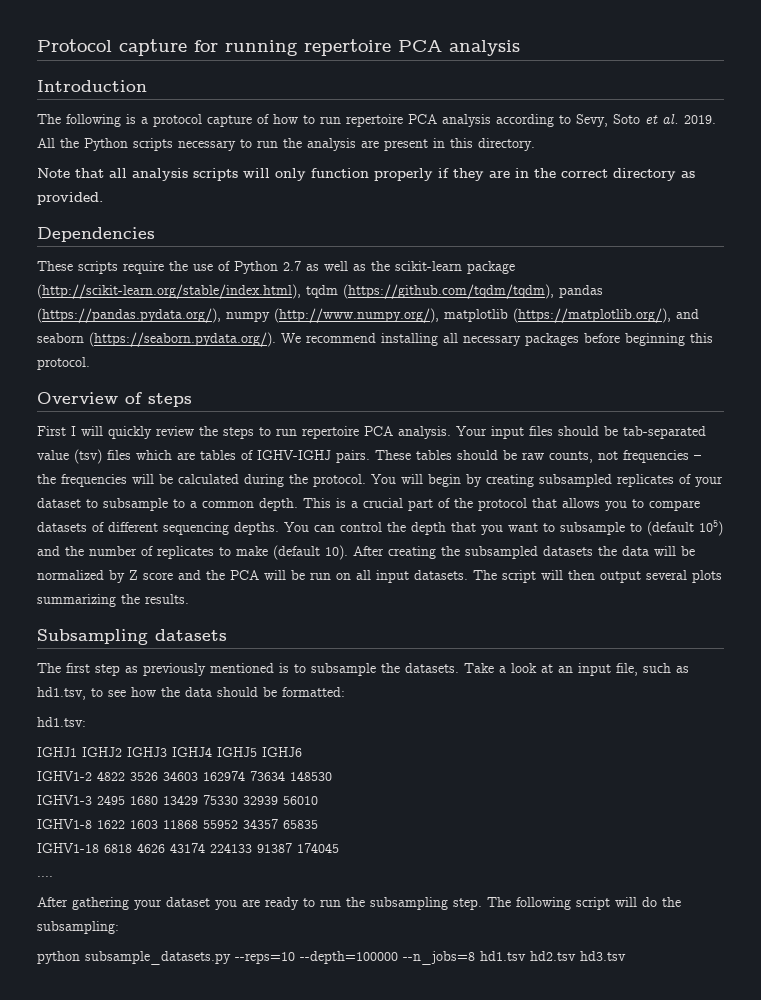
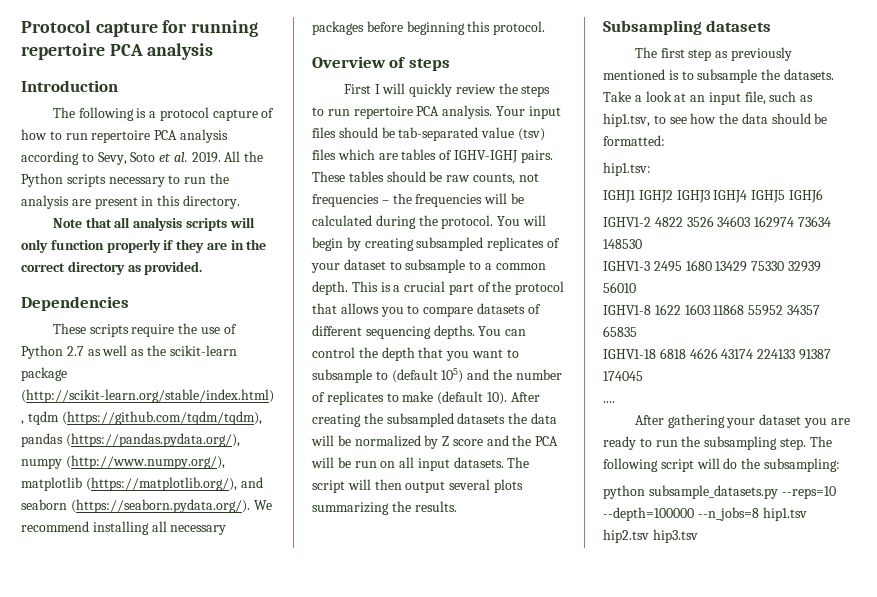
[37,687,86,700] hd1.tsv, -> [603,113,650,127] hip1.tsv,
[37,717,86,727] hd1.tsv: -> [603,162,651,176] hip1.tsv:
[480,951,626,961] hd1.tsv hd2.tsv hd3.tsv -> [762,507,807,521] [603,529,698,543] hip1.tsv hip2.tsv hip3.tsv

